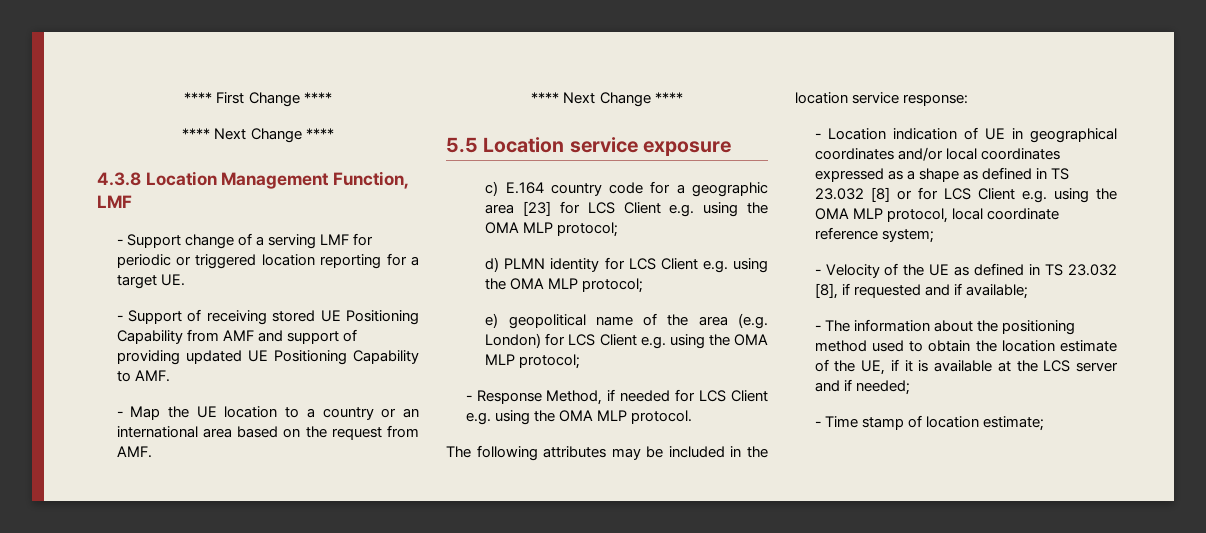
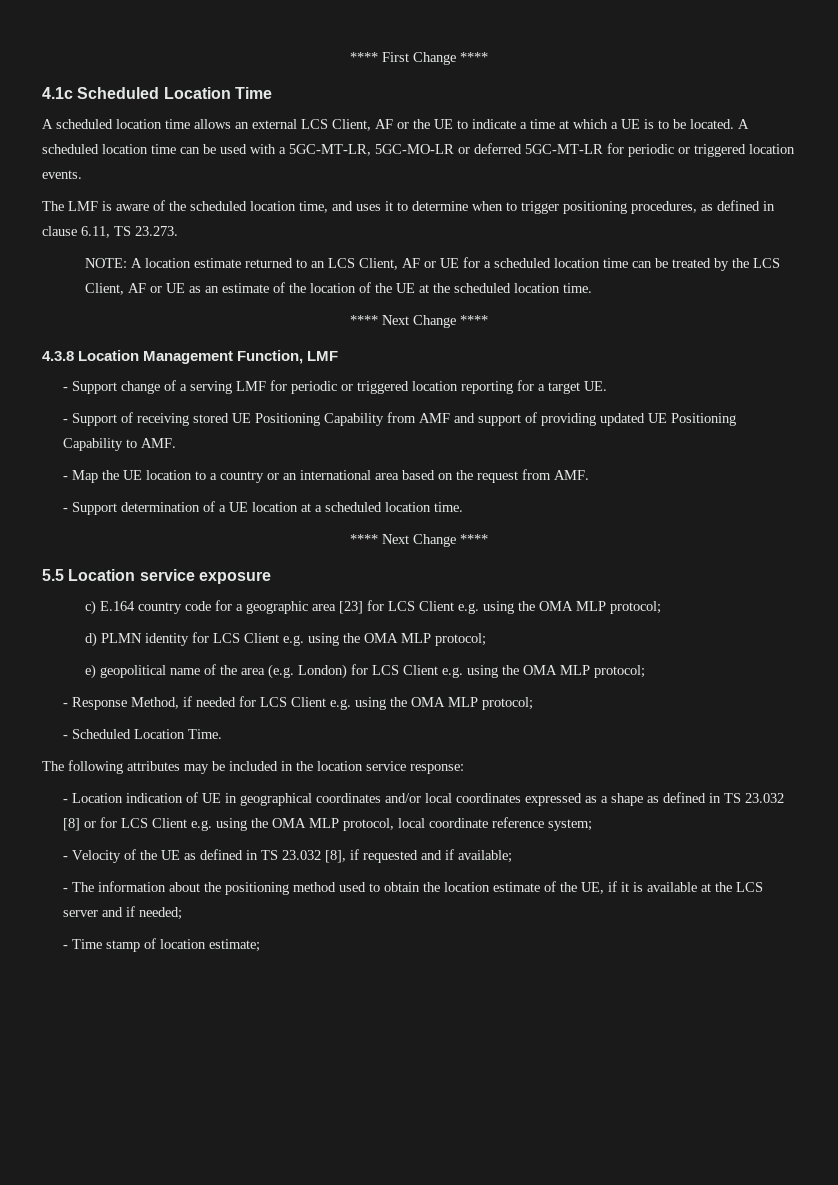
(332, 97) none -> [42,87,272,99] [42,119,749,131] [42,143,795,157] [42,170,82,179] [42,200,775,214] [42,226,178,238] [84,257,780,271] [84,282,592,295] // 4.1c Scheduled Location Time // A scheduled location time allows an external LCS Client, AF or the UE to indicate a time at which a UE is to be located. A scheduled location time can be used with a 5GC-MT-LR, 5GC-MO-LR or deferred 5GC-MT-LR for periodic or triggered location events. // The LMF is aware of the scheduled location time, and uses it to determine when to trigger positioning procedures, as defined in clause 6.11, TS 23.273. // NOTE: A location estimate returned to an LCS Client, AF or UE for a scheduled location time can be treated by the LCS Client, AF or UE as an estimate of the location of the UE at the scheduled location time.
(152, 452) none -> [63,501,464,515] // - Support determination of a UE location at a scheduled location time.
[630,410,692,424] protocol. -> [482,697,534,710] [63,729,223,739] protocol; // - Scheduled Location Time.

